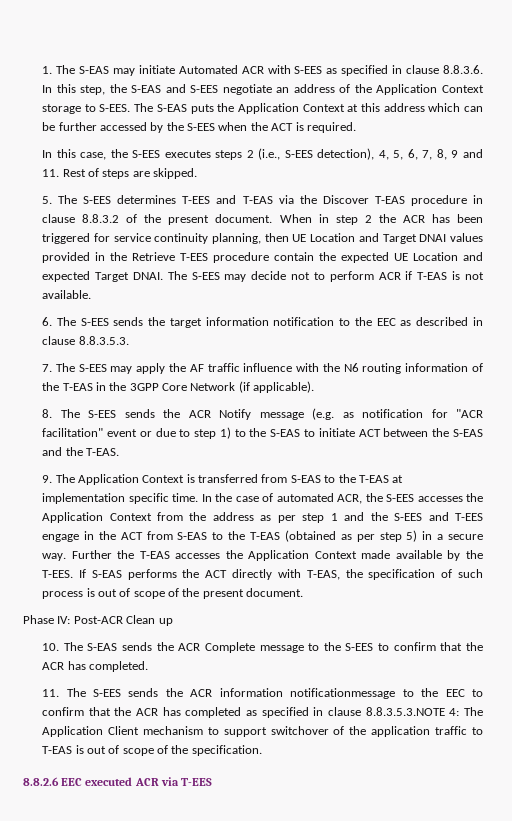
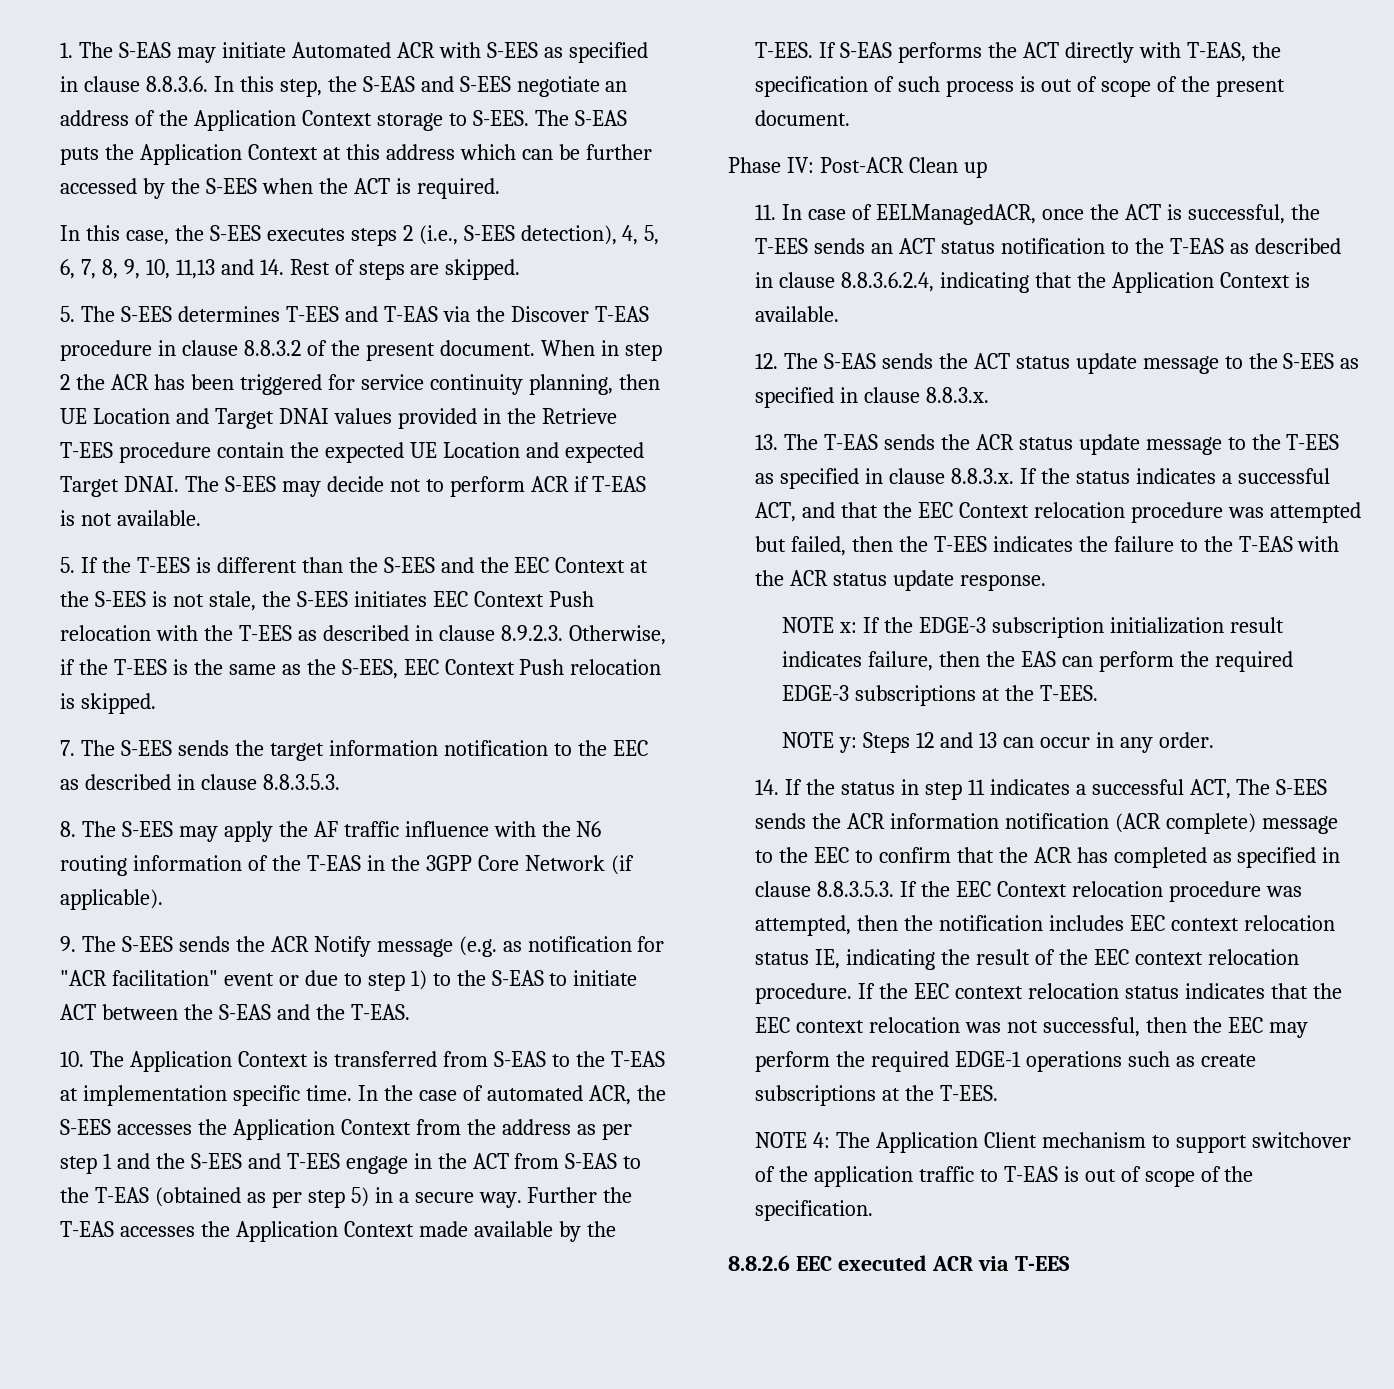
[451,149,484,158] [42,169,60,177] 9 and 11. -> [123,259,284,279] 9, 10, 11,13 and 14.
[42,317,53,326] 6. -> [60,557,649,573] [60,591,594,611] [60,625,666,645] [60,659,662,679] [60,693,157,714] [60,740,76,756] 5. If the T-EES is different than the S-EES and the EEC Context at the S-EES is not stale, the S-EES initiates EEC Context Push relocation with the T-EES as described in clause 8.9.2.3. Otherwise, if the T-EES is the same as the S-EES, EEC Context Push relocation is skipped. // 7.
[42,364,53,372] 7. -> [60,821,77,837] 8.
[42,409,53,418] 8. -> [60,936,77,952] 9.
[42,475,53,483] 9. -> [60,1051,85,1067] 10.
[42,643,60,651] 10. -> [755,204,1320,225] [755,238,1341,254] [755,272,1310,293] [755,306,840,322] [755,353,779,369] 11. In case of EELManagedACR, once the ACT is successful, the T-EES sends an ACT status notification to the T-EAS as described in clause 8.8.3.6.2.4, indicating that the Application Context is available. // 12.
[178,642,255,653] ACR Complete -> [973,353,1137,374] ACT status update
[378,642,483,651] [42,661,148,672] [42,689,60,697] to confirm that the ACR has completed. // 11. -> [1340,358,1360,369] [755,387,989,408] [755,434,1340,455] [755,468,1330,489] [755,502,1361,523] [755,536,1340,556] [755,570,1046,591] [782,617,1284,638] [782,651,1293,672] [782,685,1098,706] [782,732,1214,753] [755,779,1231,800] as specified in clause 8.8.3.x. // 13. The T-EAS sends the ACR status update message to the T-EES as specified in clause 8.8.3.x. If the status indicates a successful ACT, and that the EEC Context relocation procedure was attempted but failed, then the T-EES indicates the failure to the T-EAS with the ACR status update response. // NOTE x: If the EDGE-3 subscription initialization result indicates failure, then the EAS can perform the required EDGE-3 subscriptions at the T-EES. // NOTE y: Steps 12 and 13 can occur in any order. // 14. If the status in step 11 indicates a successful ACT,
[290,688,396,699] notificationmessage -> [1004,813,1338,834] notification (ACR complete) message
[365,707,445,716] 8.8.3.5.3.NOTE -> [817,881,1302,902] [755,915,1335,936] [755,949,1299,970] [755,983,1342,1004] [755,1017,1308,1038] [755,1051,1256,1072] [755,1085,998,1106] [755,1132,808,1148] 8.8.3.5.3. If the EEC Context relocation procedure was attempted, then the notification includes EEC context relocation status IE, indicating the result of the EEC context relocation procedure. If the EEC context relocation status indicates that the EEC context relocation was not successful, then the EEC may perform the required EDGE-1 operations such as create subscriptions at the T-EES. // NOTE

